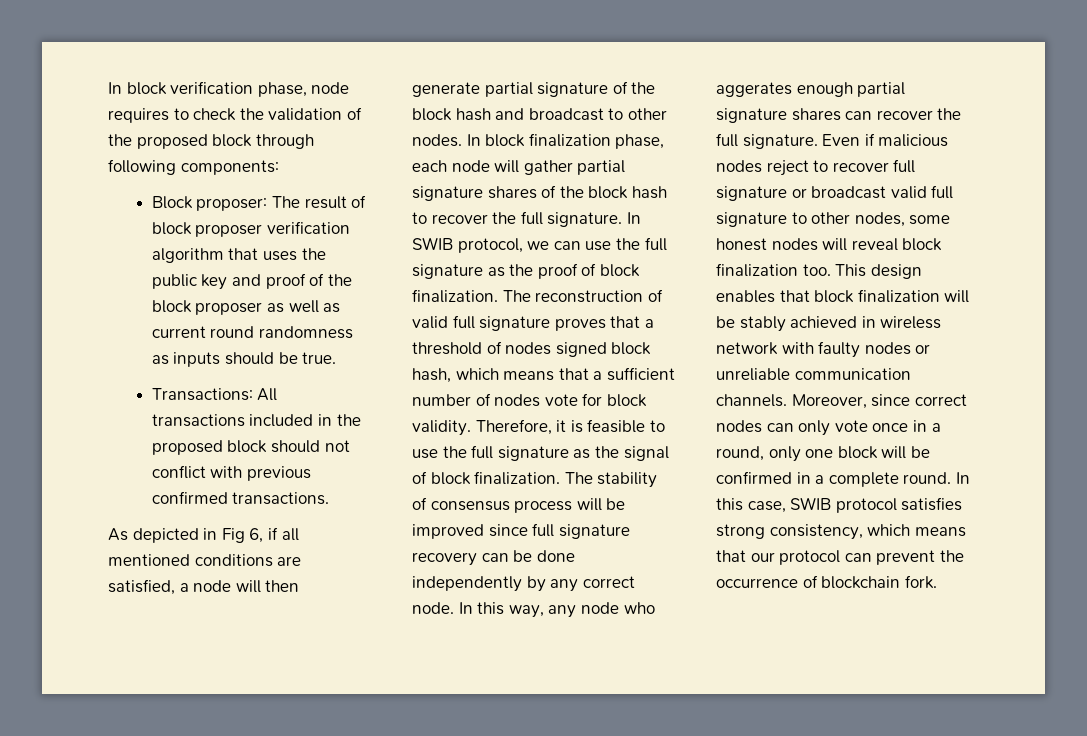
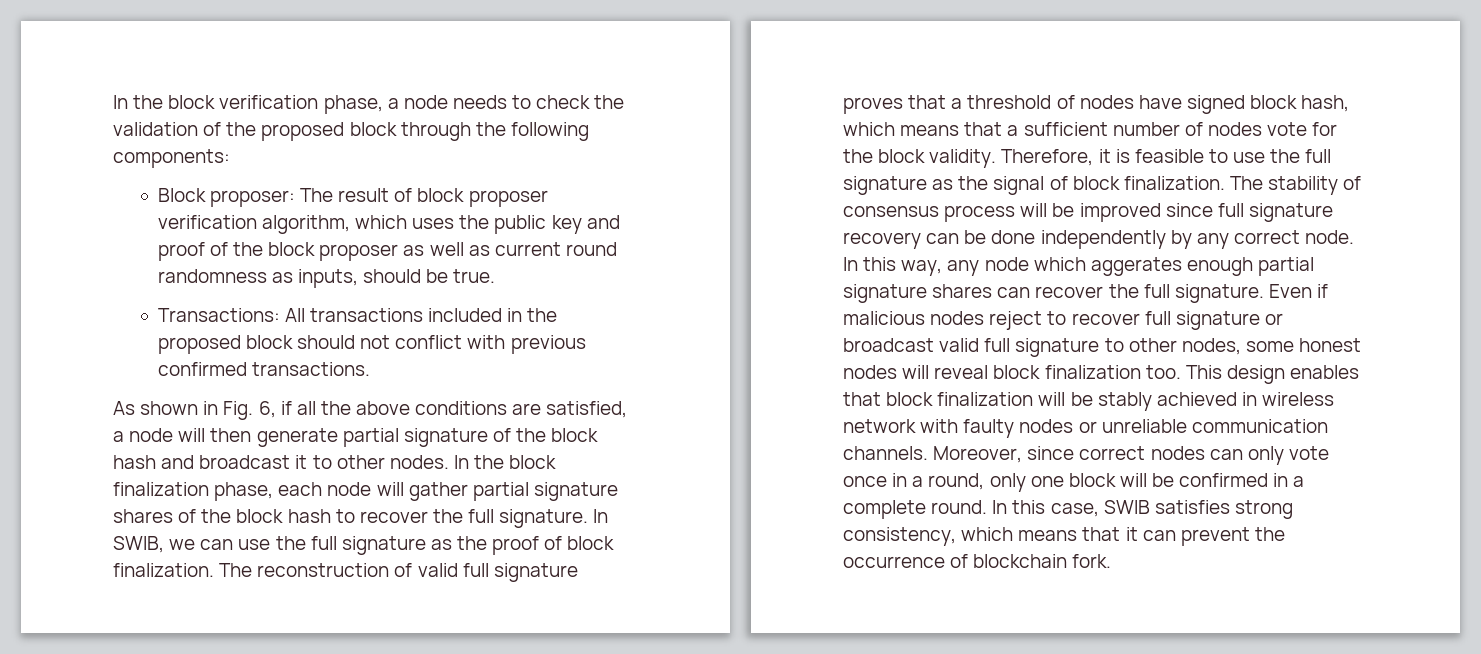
[108,82,122,94] In -> [113,95,164,109] In the
[311,82,350,94] [108,108,169,123] node requires -> [387,95,507,109] a node needs
(314, 141) none -> [475,122,506,136] the
[151,248,259,263] algorithm that -> [261,215,407,234] algorithm, which
[173,352,221,367] inputs -> [297,269,358,288] inputs,
[132,528,245,543] depicted in Fig -> [140,401,254,420] shown in Fig.
[108,554,190,566] mentioned -> [320,401,411,415] the above
(604, 114) none -> [295,455,308,469] it
(481, 140) none -> [474,455,505,469] the
[412,237,523,253] SWIB protocol, -> [113,536,164,553] SWIB,
(552, 348) none -> [1138,95,1182,109] have
(603, 399) none -> [843,149,873,163] the
[623,602,655,614] who -> [1033,257,1086,271] which
[835,498,897,513] protocol -> (1150, 507) none
[750,550,841,565] our protocol -> [1125,527,1138,541] it

